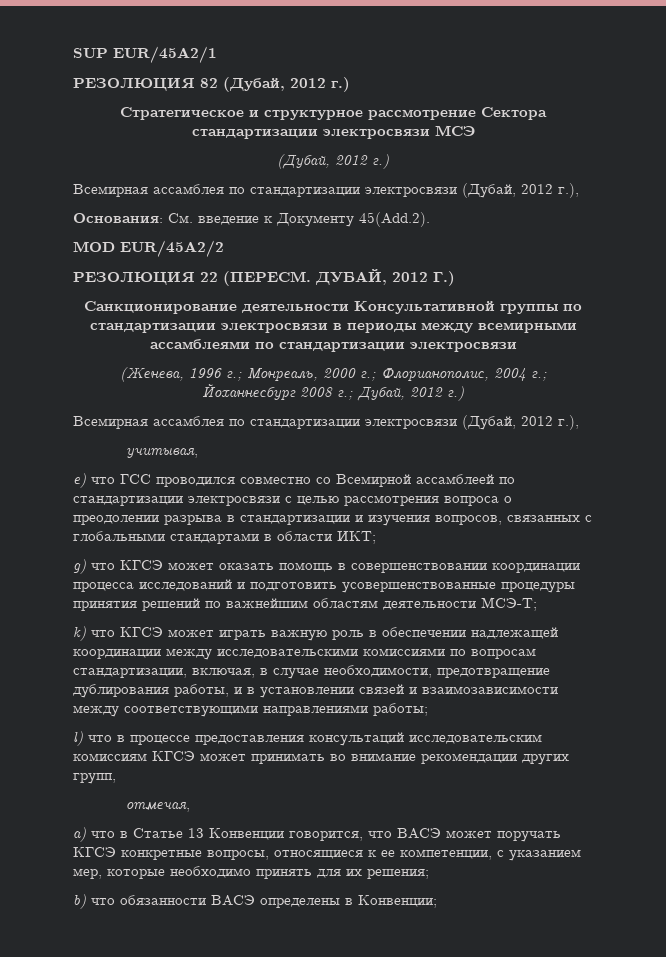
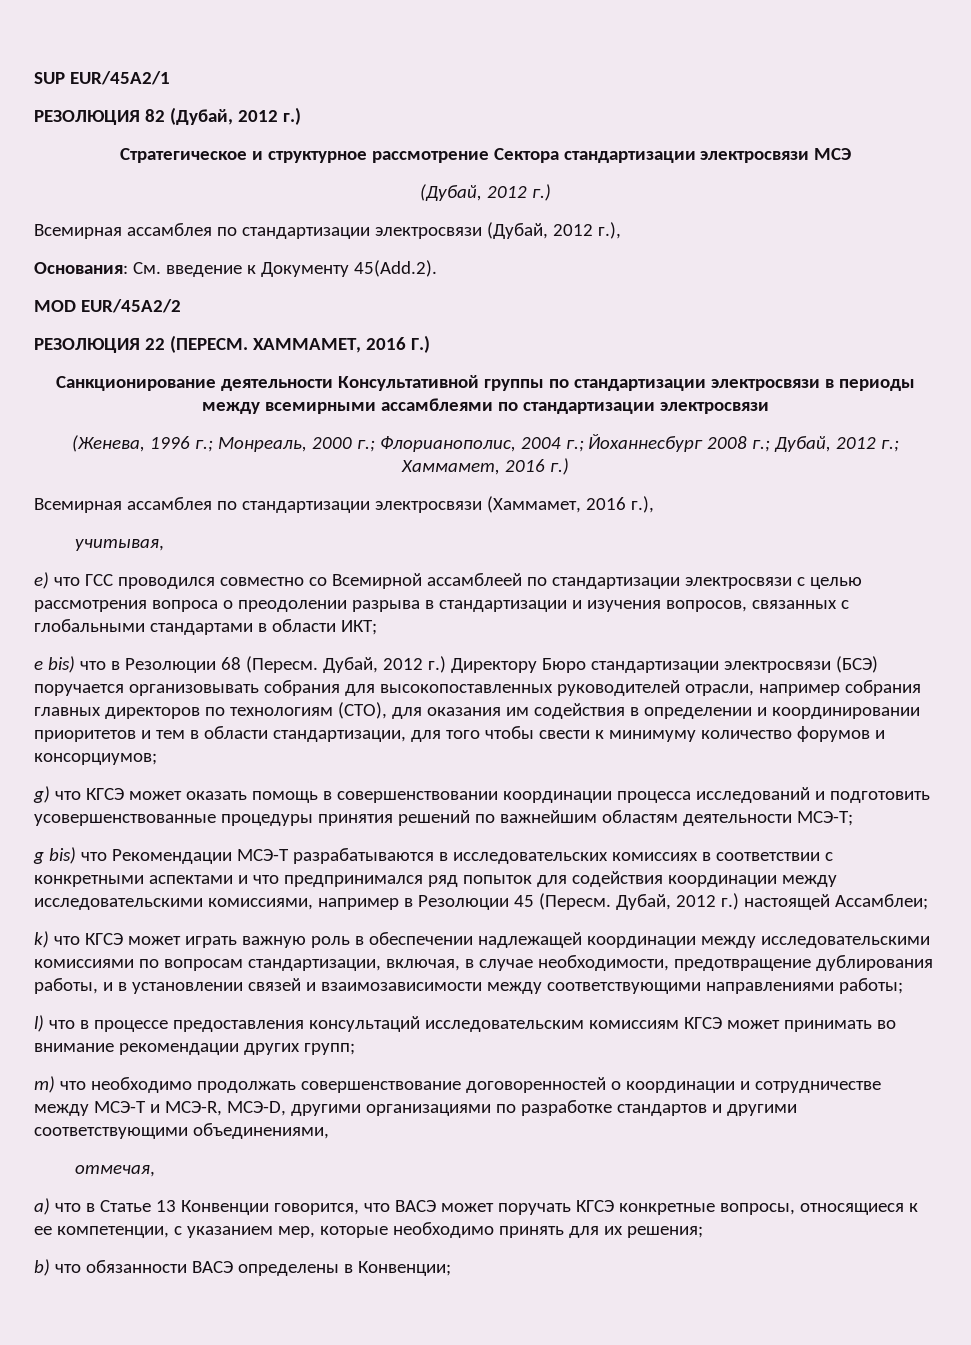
[315,269,428,285] ДУБАЙ, 2012 -> [252,337,406,353] ХАММАМЕТ, 2016
[447,386,464,401] [73,415,553,430] г.) // Всемирная ассамблея по стандартизации электросвязи (Дубай, 2012 -> [881,440,900,452] [401,458,569,475] [34,496,626,513] г.; Хаммамет, 2016 г.) // Всемирная ассамблея по стандартизации электросвязи (Хаммамет, 2016
(376, 537) none -> [34,656,878,673] [34,680,921,696] [34,702,920,719] [34,726,885,742] [34,753,157,765] // e bis) что в Резолюции 68 (Пересм. Дубай, 2012 г.) Директору Бюро стандартизации электросвязи (БСЭ) поручается организовывать собрания для высокопоставленных руководителей отрасли, например собрания главных директоров по технологиям (СТО), для оказания им содействия в определении и координировании приоритетов и тем в области стандартизации, для того чтобы свести к минимуму количество форумов и консорциумов;
(537, 604) none -> [33,847,833,864] [34,871,837,887] [34,893,928,910] // g bis) что Рекомендации МСЭ-Т разрабатываются в исследовательских комиссиях в соответствии с конкретными аспектами и что предпринимался ряд попыток для содействия координации между исследовательскими комиссиями, например в Резолюции 45 (Пересм. Дубай, 2012 г.) настоящей Ассамблеи;
[73,773,116,784] групп, -> [303,1043,355,1055] [34,1076,881,1093] [34,1100,797,1116] [34,1123,329,1139] групп; // m) что необходимо продолжать совершенствование договоренностей о координации и сотрудничестве между МСЭ-Т и МСЭ-R, МСЭ-D, другими организациями по разработке стандартов и другими соответствующими объединениями,

